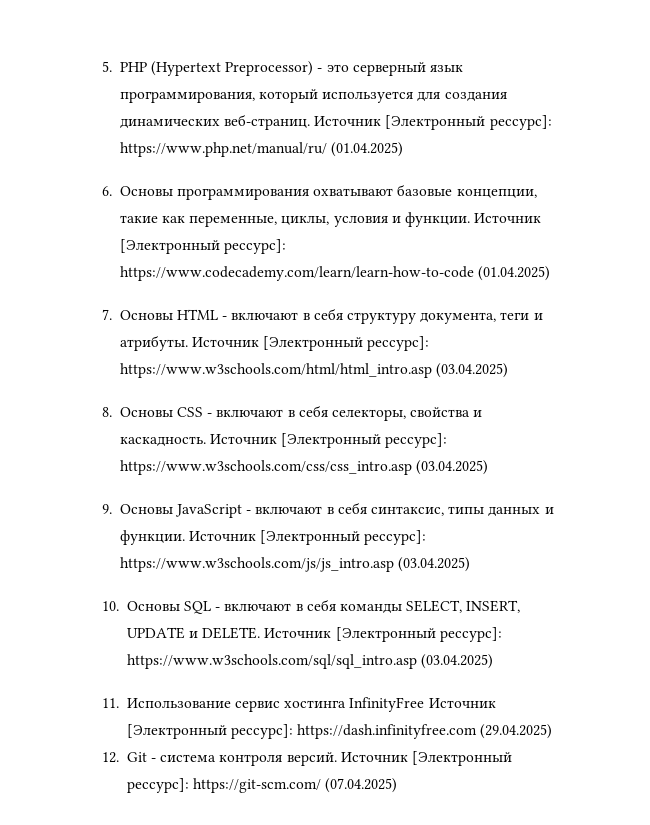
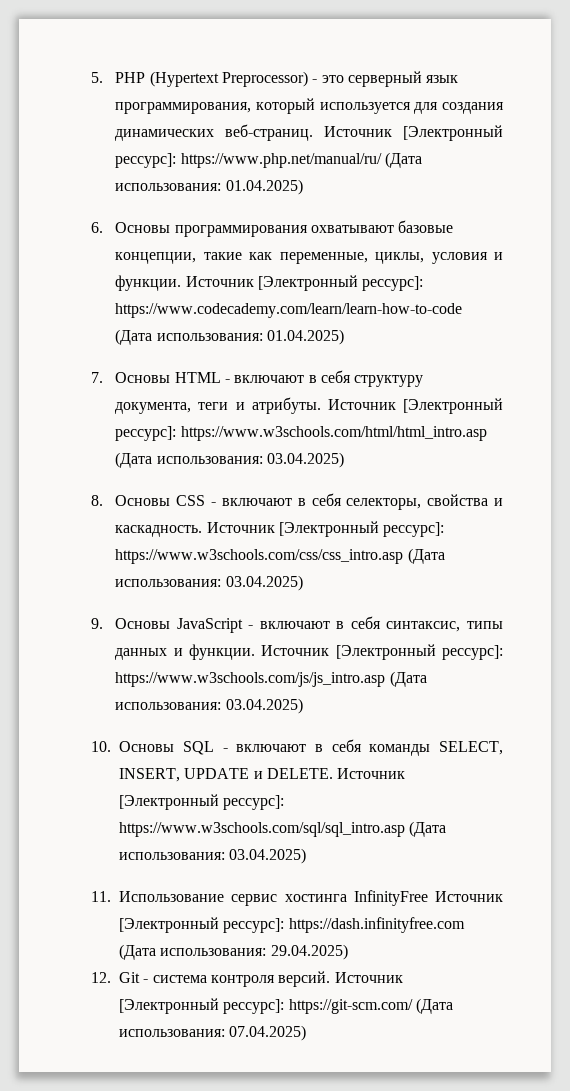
[331,142,404,157] (01.04.2025) -> [384,152,422,168] [115,179,303,195] (Дата использования: 01.04.2025)
[478,266,551,281] (01.04.2025) -> [115,329,344,345] (Дата использования: 01.04.2025)
[436,363,509,378] (03.04.2025) -> [115,452,344,468] (Дата использования: 03.04.2025)
[416,460,489,475] (03.04.2025) -> [407,548,445,564] [115,575,303,591] (Дата использования: 03.04.2025)
[398,557,471,572] (03.04.2025) -> [389,671,427,687] [115,698,303,714] (Дата использования: 03.04.2025)
[421,654,494,669] (03.04.2025) -> [409,821,447,837] [119,848,307,864] (Дата использования: 03.04.2025)
[480,724,553,739] (29.04.2025) -> [119,944,348,960] (Дата использования: 29.04.2025)
[325,778,398,793] (07.04.2025) -> [416,998,454,1014] [119,1025,307,1041] (Дата использования: 07.04.2025)

